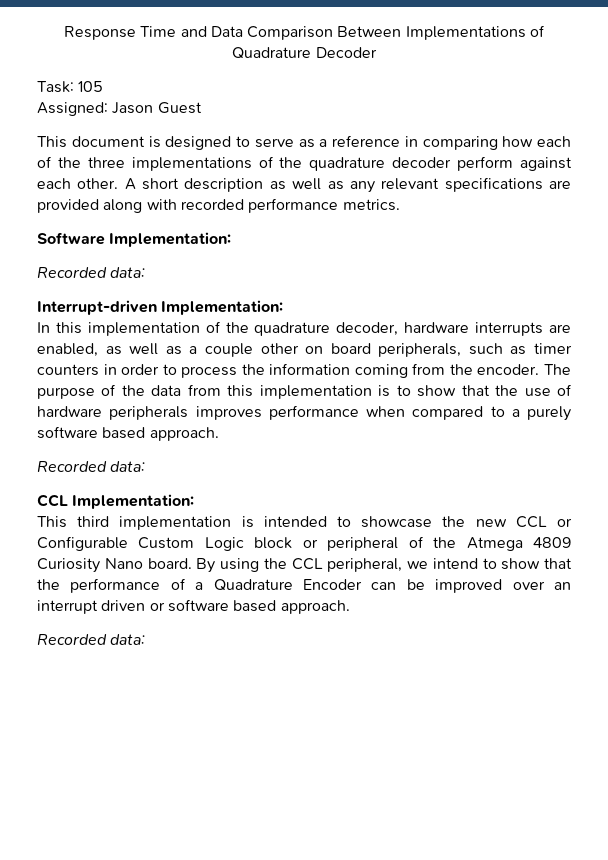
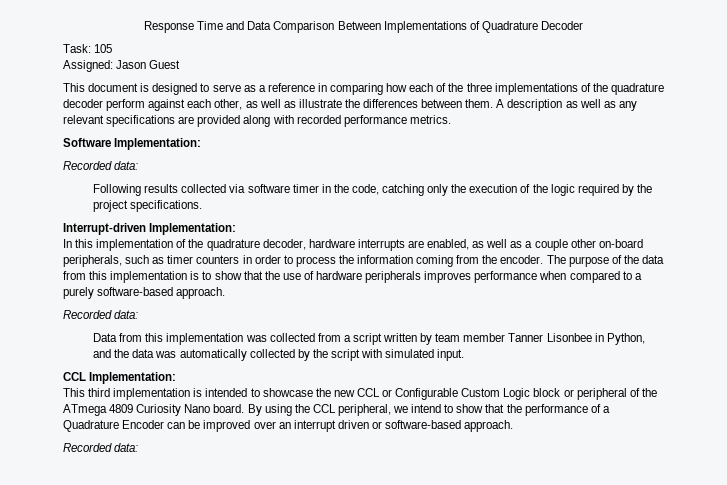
[77,178,180,190] other. A short -> [214,99,505,110] other, as well as illustrate the differences between them. A
(146, 272) none -> [93,184,653,196] [93,200,203,212] // Following results collected via software timer in the code, catching only the execution of the logic required by the project specifications.
[305,343,371,354] on board -> [598,239,643,248] on-board
[37,426,219,441] [37,461,146,472] software based approach. // Recorded data: -> [97,287,226,299] [63,310,139,319] [93,333,645,345] [93,349,465,361] software-based approach. // Recorded data: // Data from this implementation was collected from a script written by team member Tanner Lisonbee in Python, and the data was automatically collected by the script with simulated input.
[466,537,523,551] Atmega -> [63,404,107,416] ATmega
[167,599,277,612] software based -> [385,420,462,429] software-based

